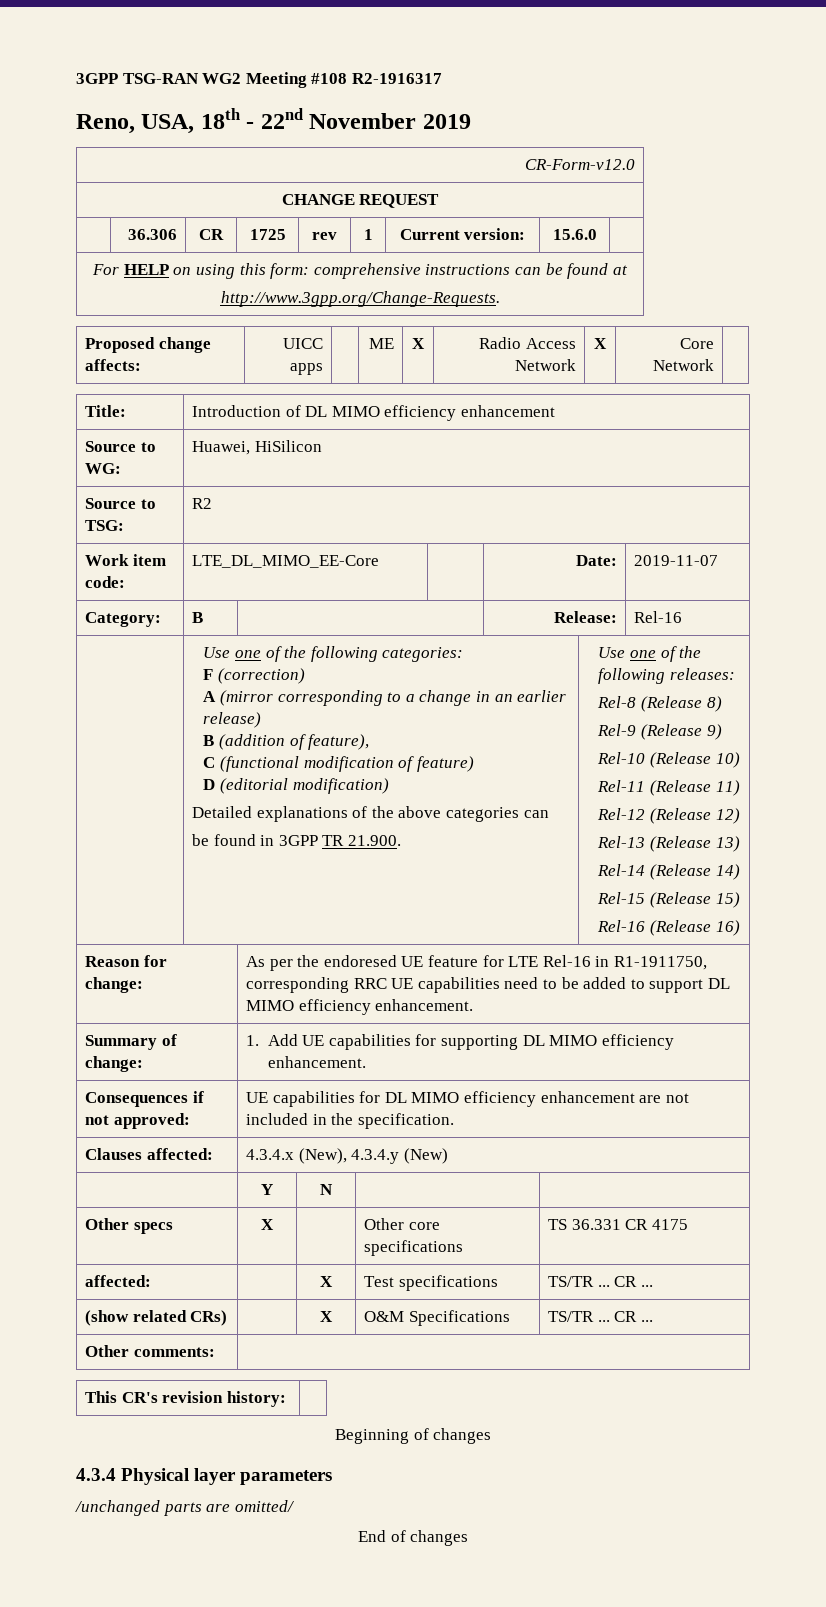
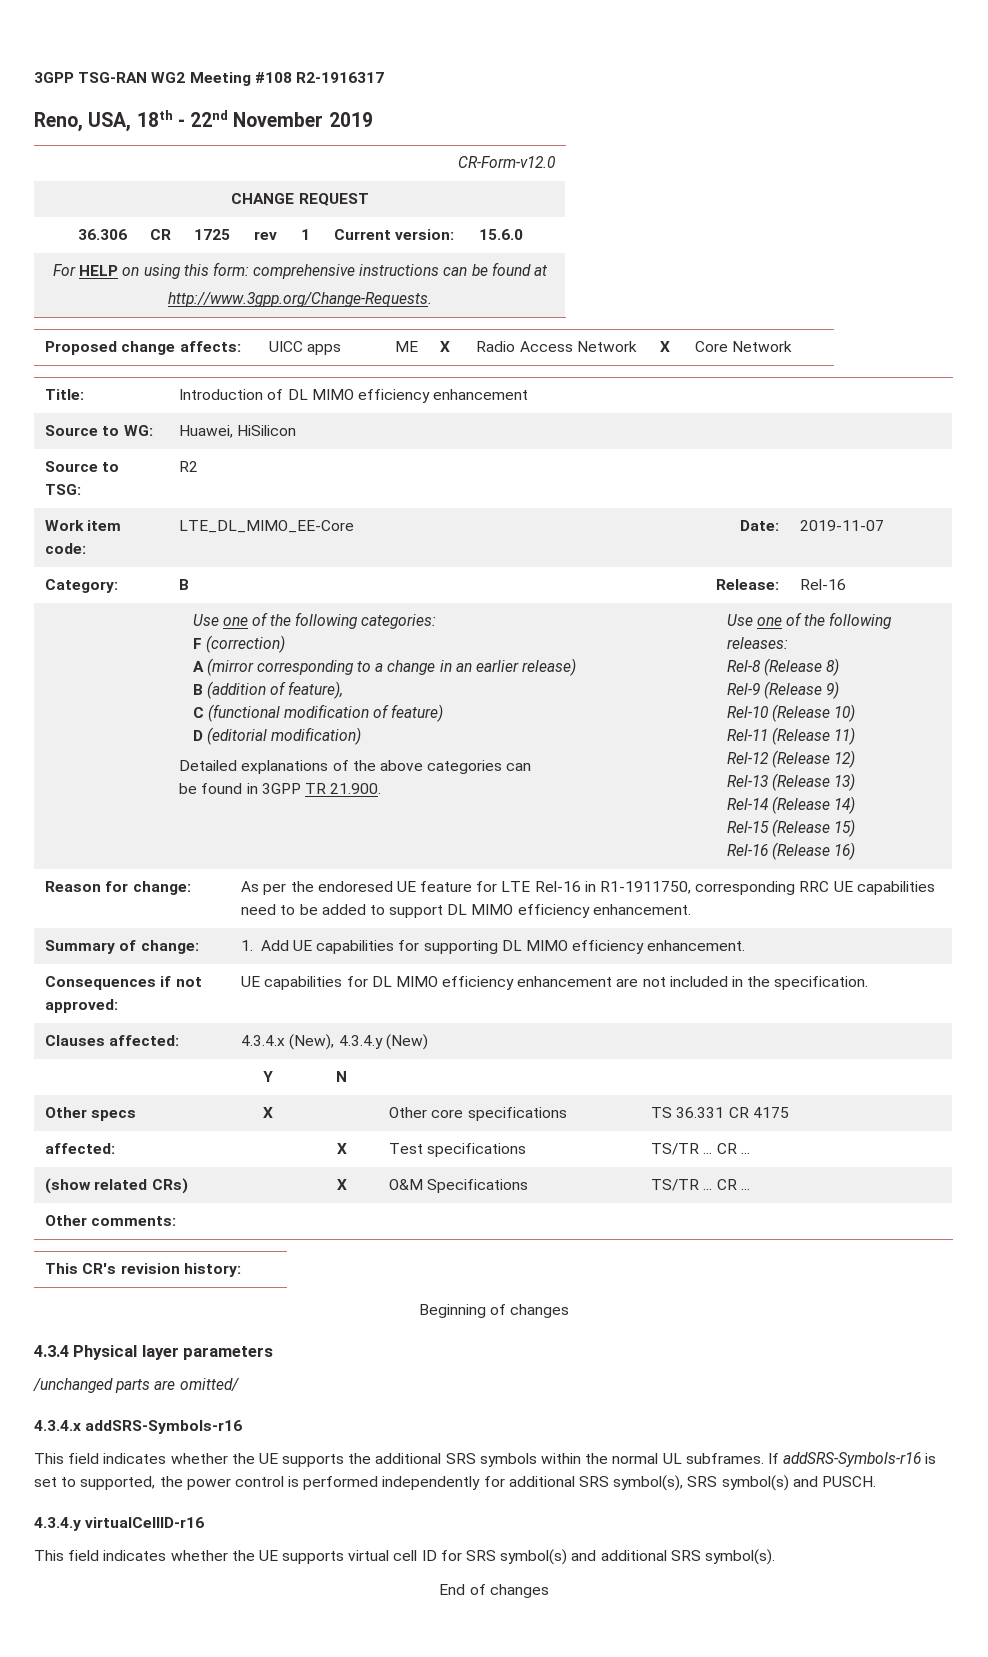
(295, 1506) none -> [34,1420,243,1434] [34,1452,937,1467] [34,1475,876,1491] [34,1517,205,1531] [34,1549,775,1565] // 4.3.4.x addSRS-Symbols-r16 // This field indicates whether the UE supports the additional SRS symbols within the normal UL subframes. If addSRS-Symbols-r16 is set to supported, the power control is performed independently for additional SRS symbol(s), SRS symbol(s) and PUSCH. // 4.3.4.y virtualCellID-r16 // This field indicates whether the UE supports virtual cell ID for SRS symbol(s) and additional SRS symbol(s).

